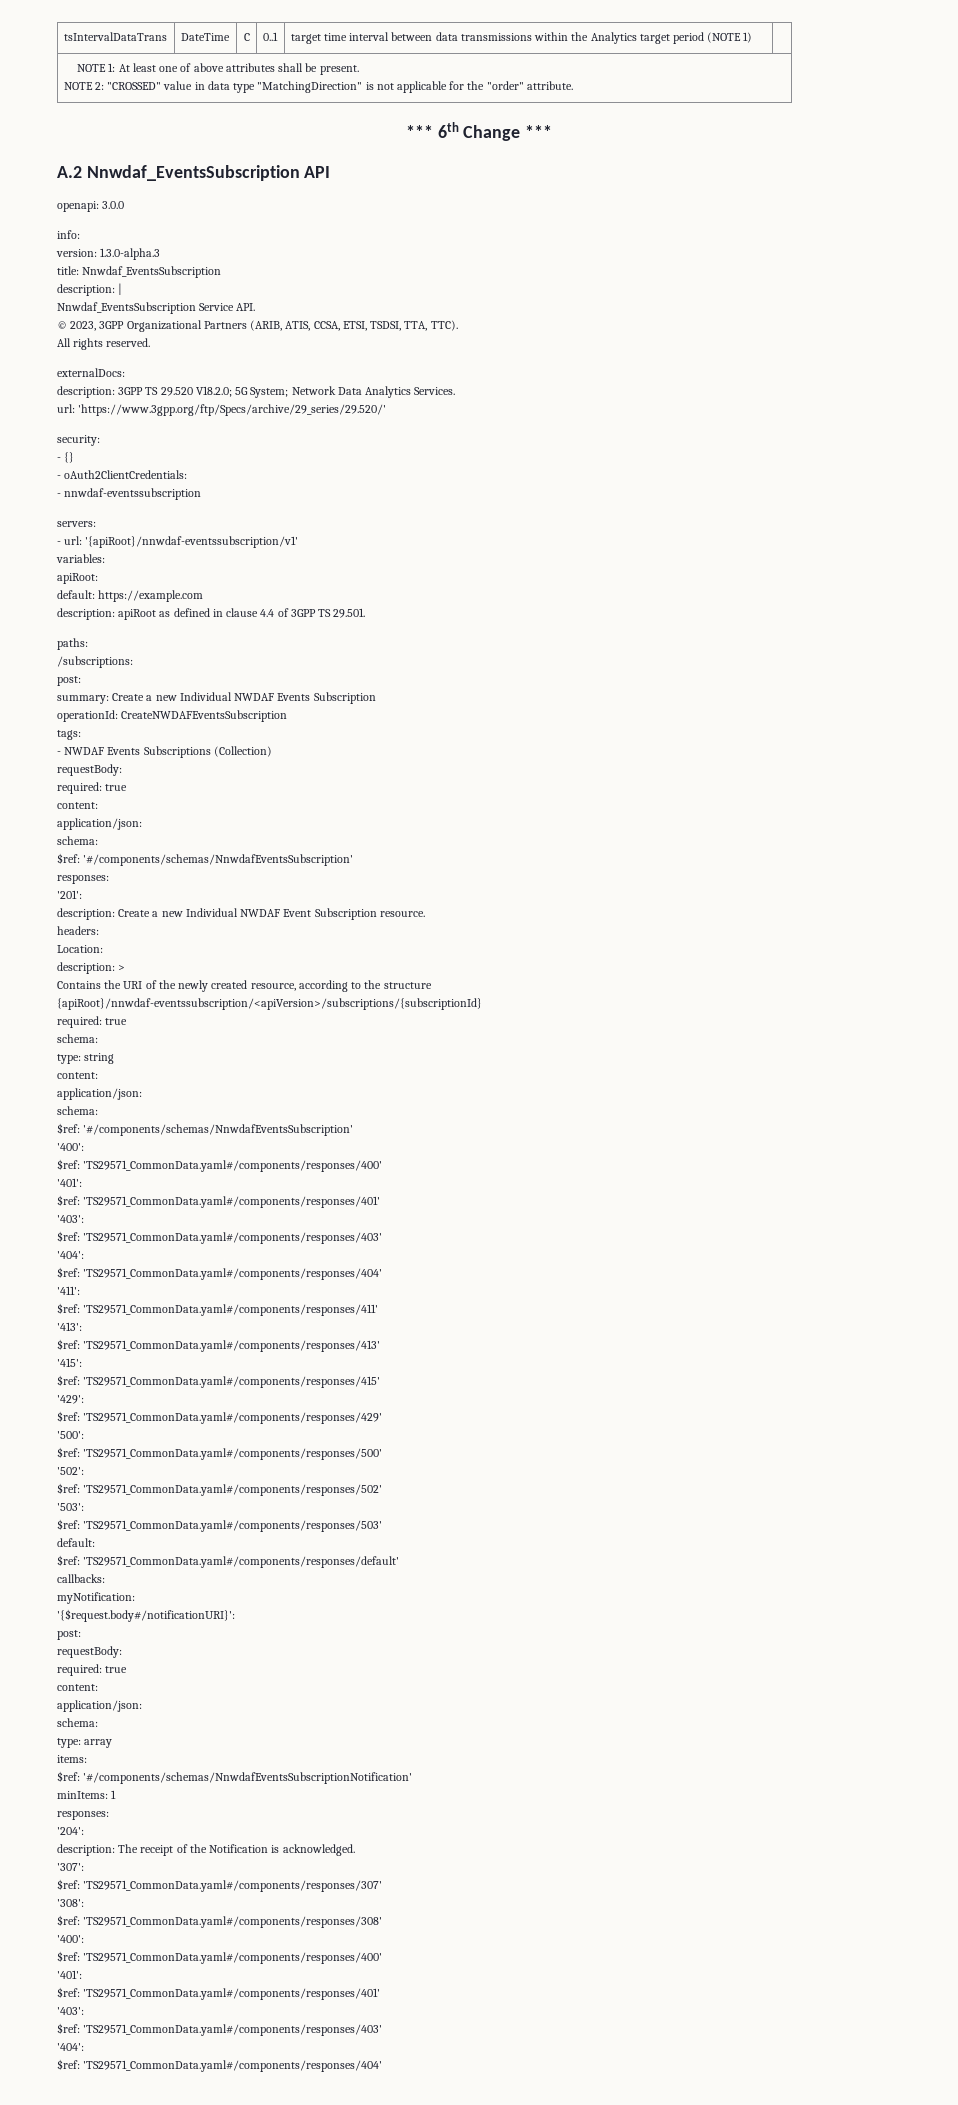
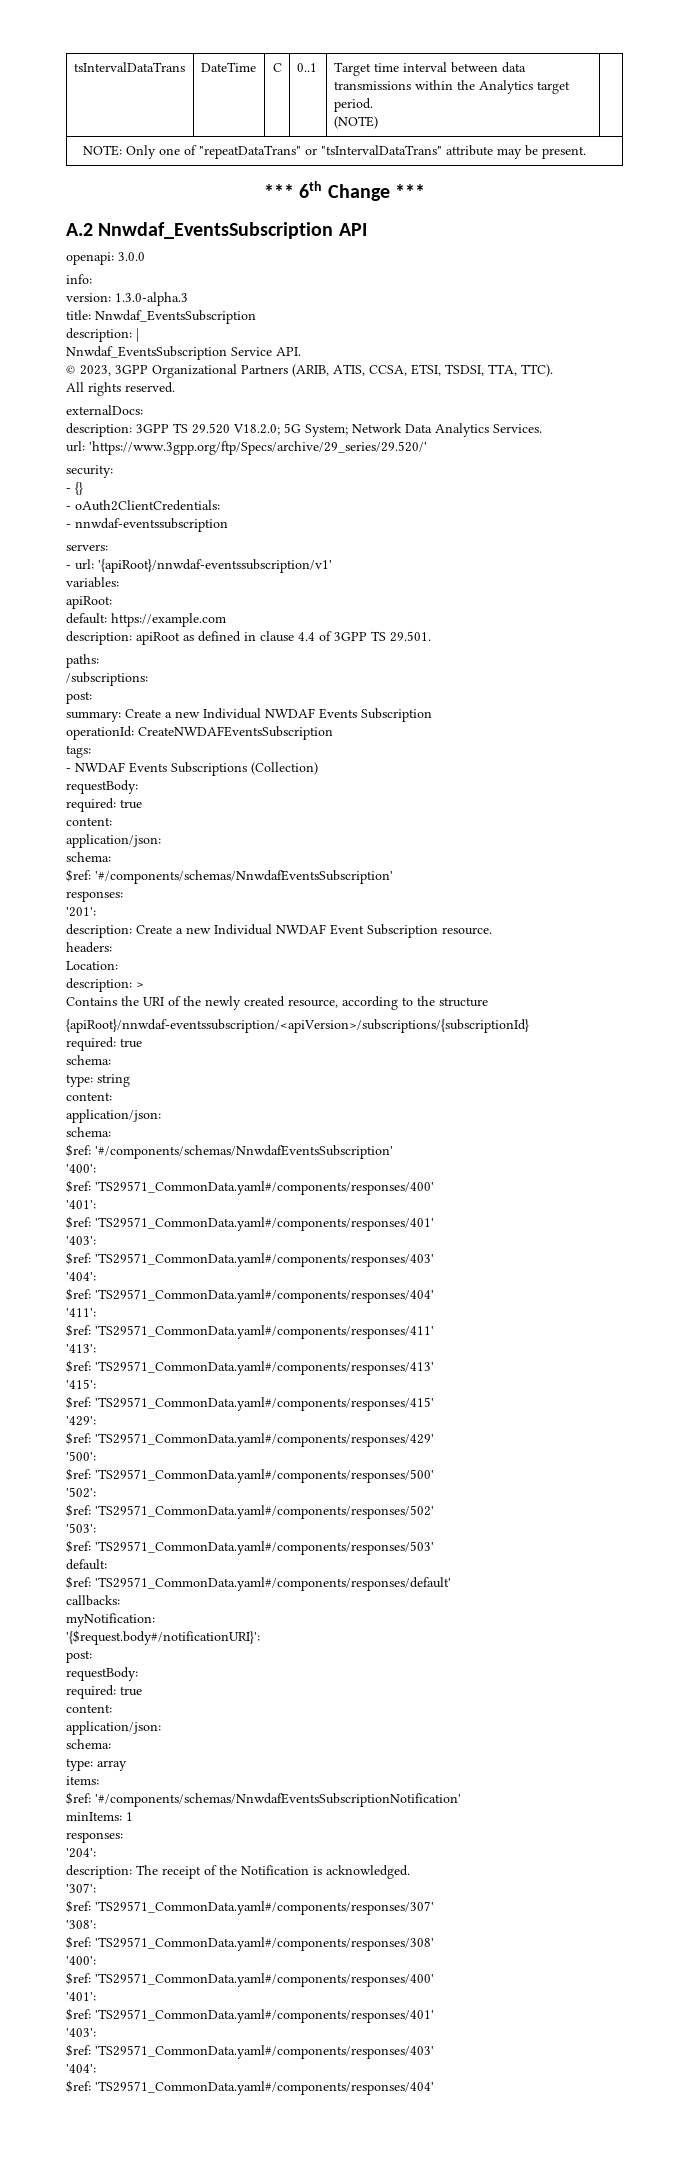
[290,34,321,44] target -> [333,62,371,76] Target
[673,32,753,44] [77,63,359,75] [63,81,573,93] period (NOTE 1) | // NOTE 1: At least one of above attributes shall be present. // NOTE 2: "CROSSED" value in data type "MatchingDirection" is not applicable for the "order" attribute. -> [333,98,373,112] [333,116,378,129] [83,145,587,159] period. // (NOTE) | // NOTE: Only one of "repeatDataTrans" or "tsIntervalDataTrans" attribute may be present.

